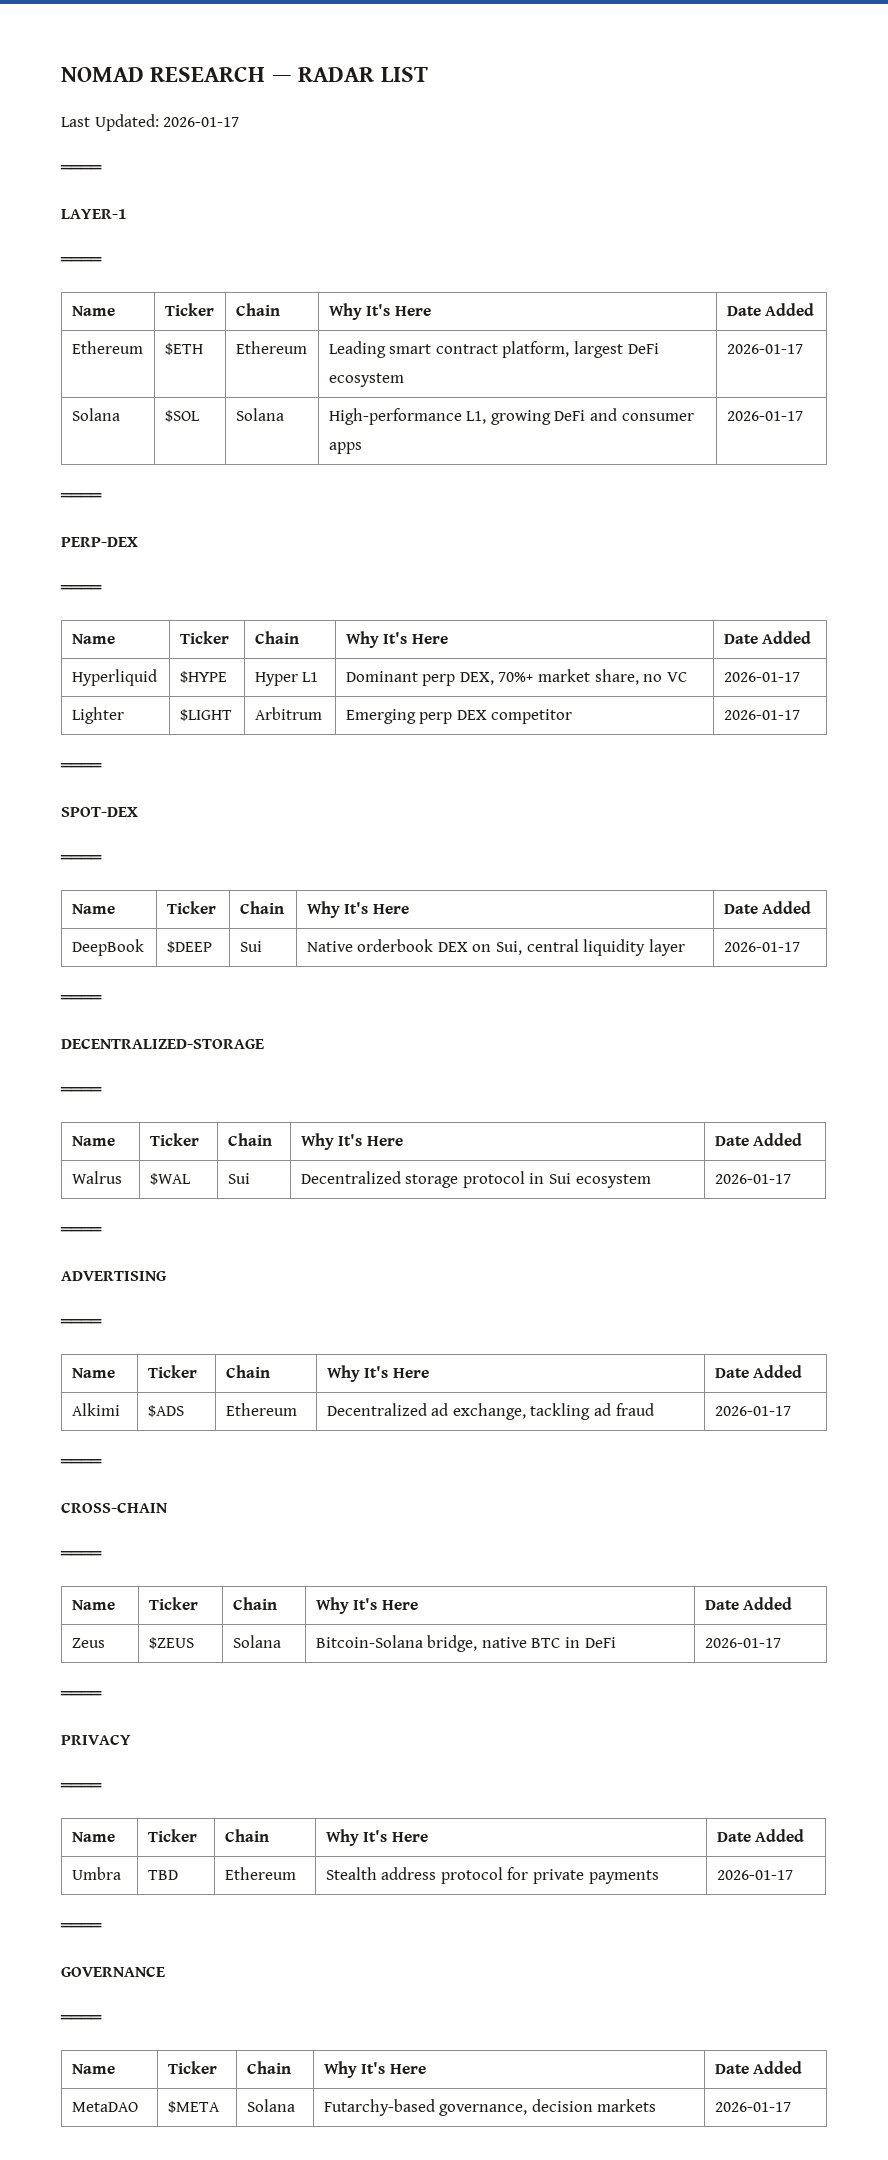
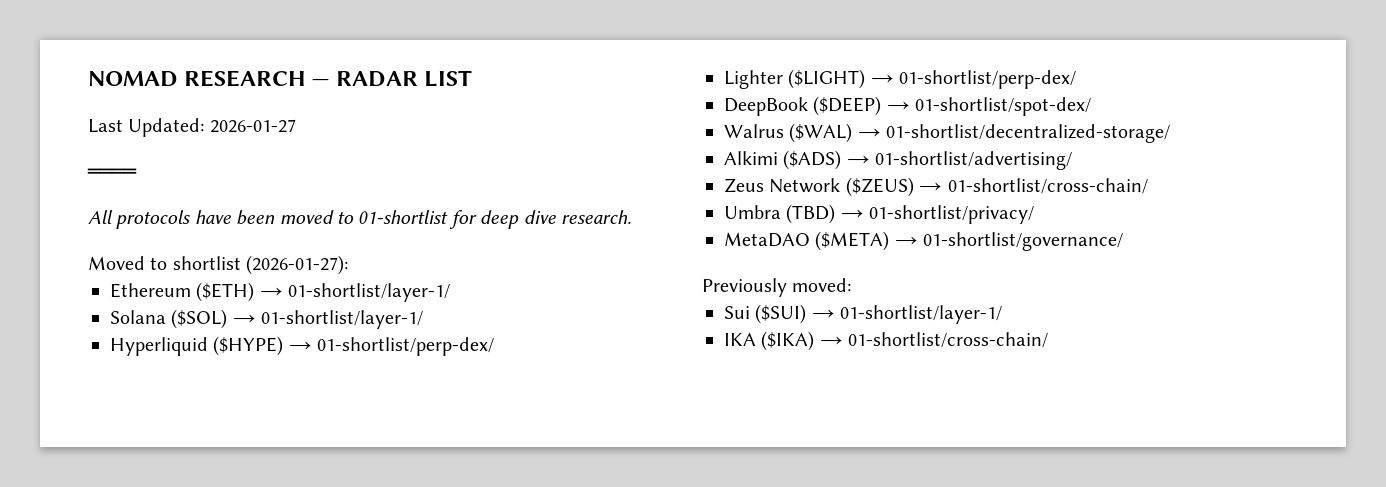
[163,117,240,127] [60,165,102,173] [61,209,127,219] [60,257,102,265] [71,306,115,316] [164,303,214,316] [235,303,280,316] [328,303,431,320] [726,303,815,316] [71,341,143,354] [164,343,203,355] [235,341,307,354] [328,341,659,358] [328,373,404,387] [726,344,803,354] [71,408,120,421] [164,410,200,422] [235,408,284,421] [328,408,694,425] [328,442,362,454] [726,411,803,421] [60,493,102,501] [61,537,138,547] [60,585,102,593] [71,634,115,644] [179,631,229,644] [254,631,299,644] [345,631,448,648] [723,631,812,644] [71,669,157,686] [179,671,227,683] [254,672,319,686] [345,669,687,686] [723,672,800,682] [71,707,124,724] [179,709,232,721] [254,707,322,720] [345,709,573,724] [723,710,800,720] [60,763,102,771] [61,807,138,817] [60,855,102,863] [71,904,115,914] [166,901,216,914] [239,901,284,914] [306,901,409,918] [723,901,812,914] [71,939,144,956] [166,941,212,953] [239,941,262,952] [306,939,685,956] [723,942,800,952] [60,995,102,1003] [61,1038,264,1049] [60,1087,102,1095] [71,1136,115,1146] [149,1133,199,1146] [227,1133,272,1146] [300,1133,403,1150] [714,1133,803,1146] [71,1171,122,1184] [149,1173,191,1185] [227,1173,250,1184] [300,1171,651,1188] [714,1174,791,1184] [60,1227,102,1235] [61,1271,166,1281] [60,1319,102,1327] [71,1368,115,1378] [147,1365,197,1378] [225,1365,270,1378] [326,1365,429,1382] [714,1365,803,1378] [71,1403,120,1416] [147,1405,184,1417] [225,1403,297,1416] [326,1403,654,1420] [714,1406,791,1416] [60,1459,102,1467] [61,1502,168,1513] [60,1551,102,1559] [71,1600,115,1610] [148,1597,198,1610] [232,1597,277,1610] [315,1597,418,1614] [704,1597,793,1610] [71,1638,105,1648] [148,1637,194,1649] [232,1635,281,1648] [315,1635,616,1652] [704,1638,781,1648] [60,1691,102,1699] [61,1734,131,1745] [60,1783,102,1791] [71,1832,115,1842] [147,1829,197,1842] [224,1829,269,1842] [325,1829,428,1846] [716,1829,805,1842] [71,1867,121,1880] [147,1870,178,1880] [224,1867,296,1880] [325,1867,659,1884] [716,1870,793,1880] [60,1923,102,1931] [61,1966,165,1977] [60,2015,102,2023] [71,2064,115,2074] [167,2061,217,2074] [246,2061,291,2074] [323,2061,426,2078] [714,2061,803,2074] [71,2102,138,2112] [167,2101,220,2113] [246,2099,295,2112] [323,2099,657,2116] [714,2102,791,2112] 2026-01-17 // ════ // LAYER-1 // ════ // Name | Ticker | Chain | Why It's Here | Date Added // Ethereum | $ETH | Ethereum | Leading smart contract platform, largest DeFi ecosystem | 2026-01-17 // Solana | $SOL | Solana | High-performance L1, growing DeFi and consumer apps | 2026-01-17 // ════ // PERP-DEX // ════ // Name | Ticker | Chain | Why It's Here | Date Added // Hyperliquid | $HYPE | Hyper L1 | Dominant perp DEX, 70%+ market share, no VC | 2026-01-17 // Lighter | $LIGHT | Arbitrum | Emerging perp DEX competitor | 2026-01-17 // ════ // SPOT-DEX // ════ // Name | Ticker | Chain | Why It's Here | Date Added // DeepBook | $DEEP | Sui | Native orderbook DEX on Sui, central liquidity layer | 2026-01-17 // ════ // DECENTRALIZED-STORAGE // ════ // Name | Ticker | Chain | Why It's Here | Date Added // Walrus | $WAL | Sui | Decentralized storage protocol in Sui ecosystem | 2026-01-17 // ════ // ADVERTISING // ════ // Name | Ticker | Chain | Why It's Here | Date Added // Alkimi | $ADS | Ethereum | Decentralized ad exchange, tackling ad fraud | 2026-01-17 // ════ // CROSS-CHAIN // ════ // Name | Ticker | Chain | Why It's Here | Date Added // Zeus | $ZEUS | Solana | Bitcoin-Solana bridge, native BTC in DeFi | 2026-01-17 // ════ // PRIVACY // ════ // Name | Ticker | Chain | Why It's Here | Date Added // Umbra | TBD | Ethereum | Stealth address protocol for private payments | 2026-01-17 // ════ // GOVERNANCE // ════ // Name | Ticker | Chain | Why It's Here | Date Added // MetaDAO | $META | Solana | Futarchy-based governance, decision markets | 2026-01-17 -> [209,119,296,133] [87,168,137,178] [88,210,631,229] [88,255,349,275] [110,282,451,302] [110,309,424,329] [110,336,495,356] [724,69,1077,89] [724,96,1092,116] [724,123,1171,143] [724,150,1073,170] [724,177,1148,197] [724,204,1035,224] [724,231,1124,251] [702,278,852,297] [724,304,1003,324] [724,331,1049,351] 2026-01-27 // ════ // All protocols have been moved to 01-shortlist for deep dive research. // Moved to shortlist (2026-01-27): // Ethereum ($ETH) → 01-shortlist/layer-1/ // Solana ($SOL) → 01-shortlist/layer-1/ // Hyperliquid ($HYPE) → 01-shortlist/perp-dex/ // Lighter ($LIGHT) → 01-shortlist/perp-dex/ // DeepBook ($DEEP) → 01-shortlist/spot-dex/ // Walrus ($WAL) → 01-shortlist/decentralized-storage/ // Alkimi ($ADS) → 01-shortlist/advertising/ // Zeus Network ($ZEUS) → 01-shortlist/cross-chain/ // Umbra (TBD) → 01-shortlist/privacy/ // MetaDAO ($META) → 01-shortlist/governance/ // Previously moved: // Sui ($SUI) → 01-shortlist/layer-1/ // IKA ($IKA) → 01-shortlist/cross-chain/

